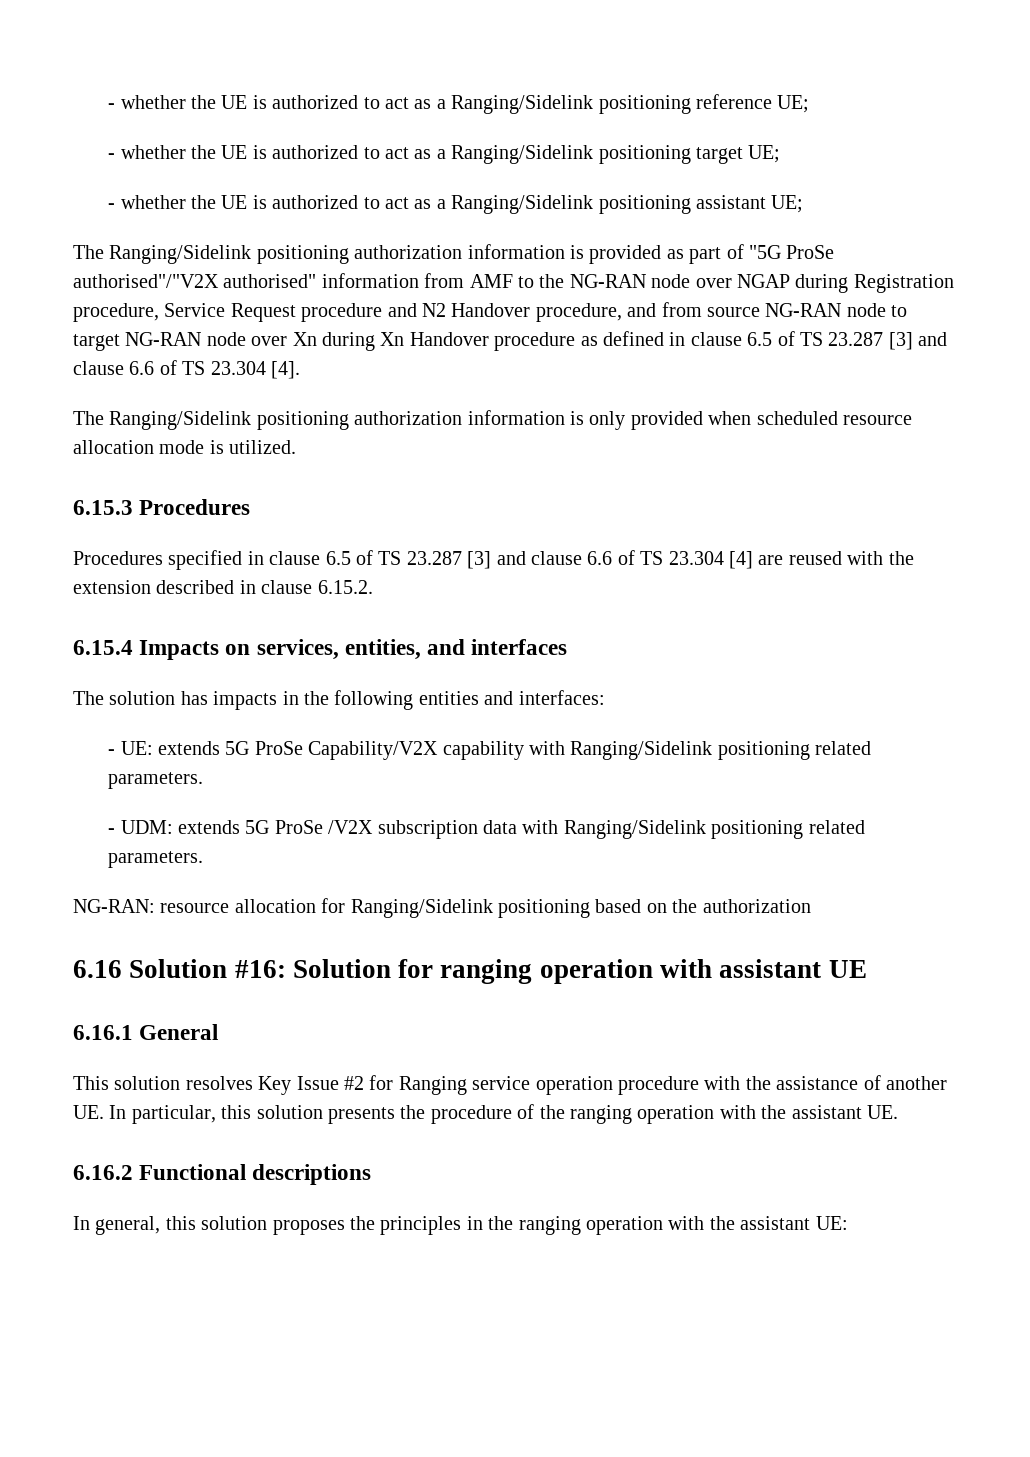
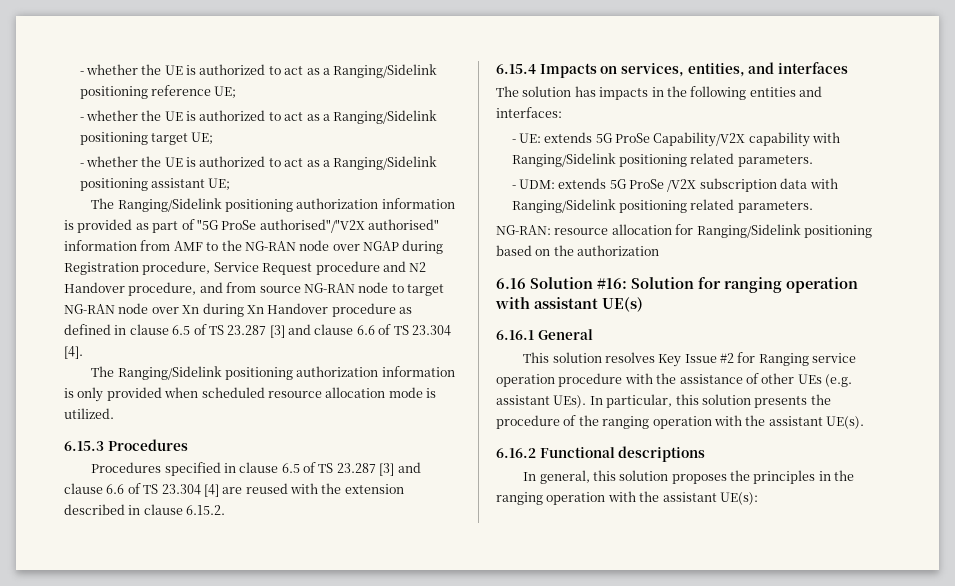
[828,960,867,978] UE -> [602,297,643,312] UE(s)
[885,1076,947,1090] [73,1105,104,1119] another UE. -> [761,373,852,387] [496,395,587,408] other UEs (e.g. assistant UEs).
[866,1105,898,1119] UE. -> [826,416,864,429] UE(s).
[815,1216,848,1230] UE: -> [719,492,758,505] UE(s):

